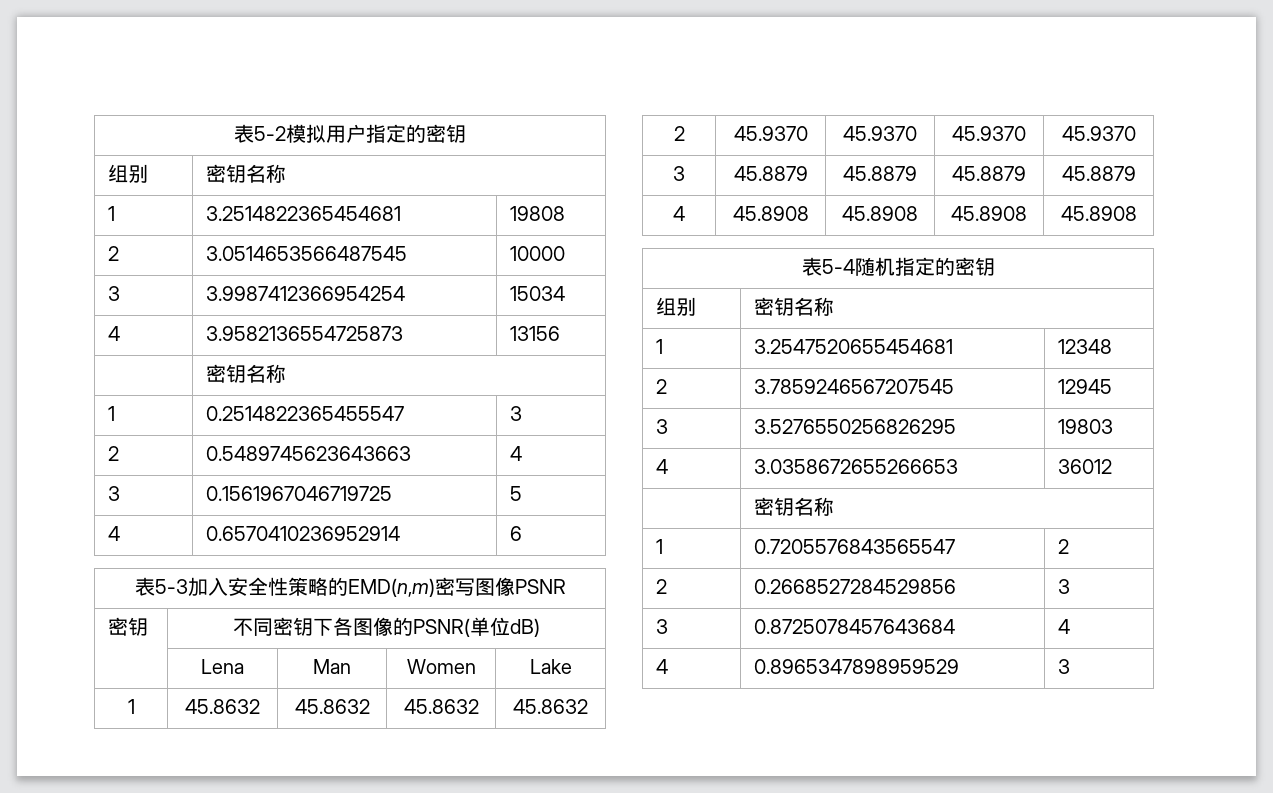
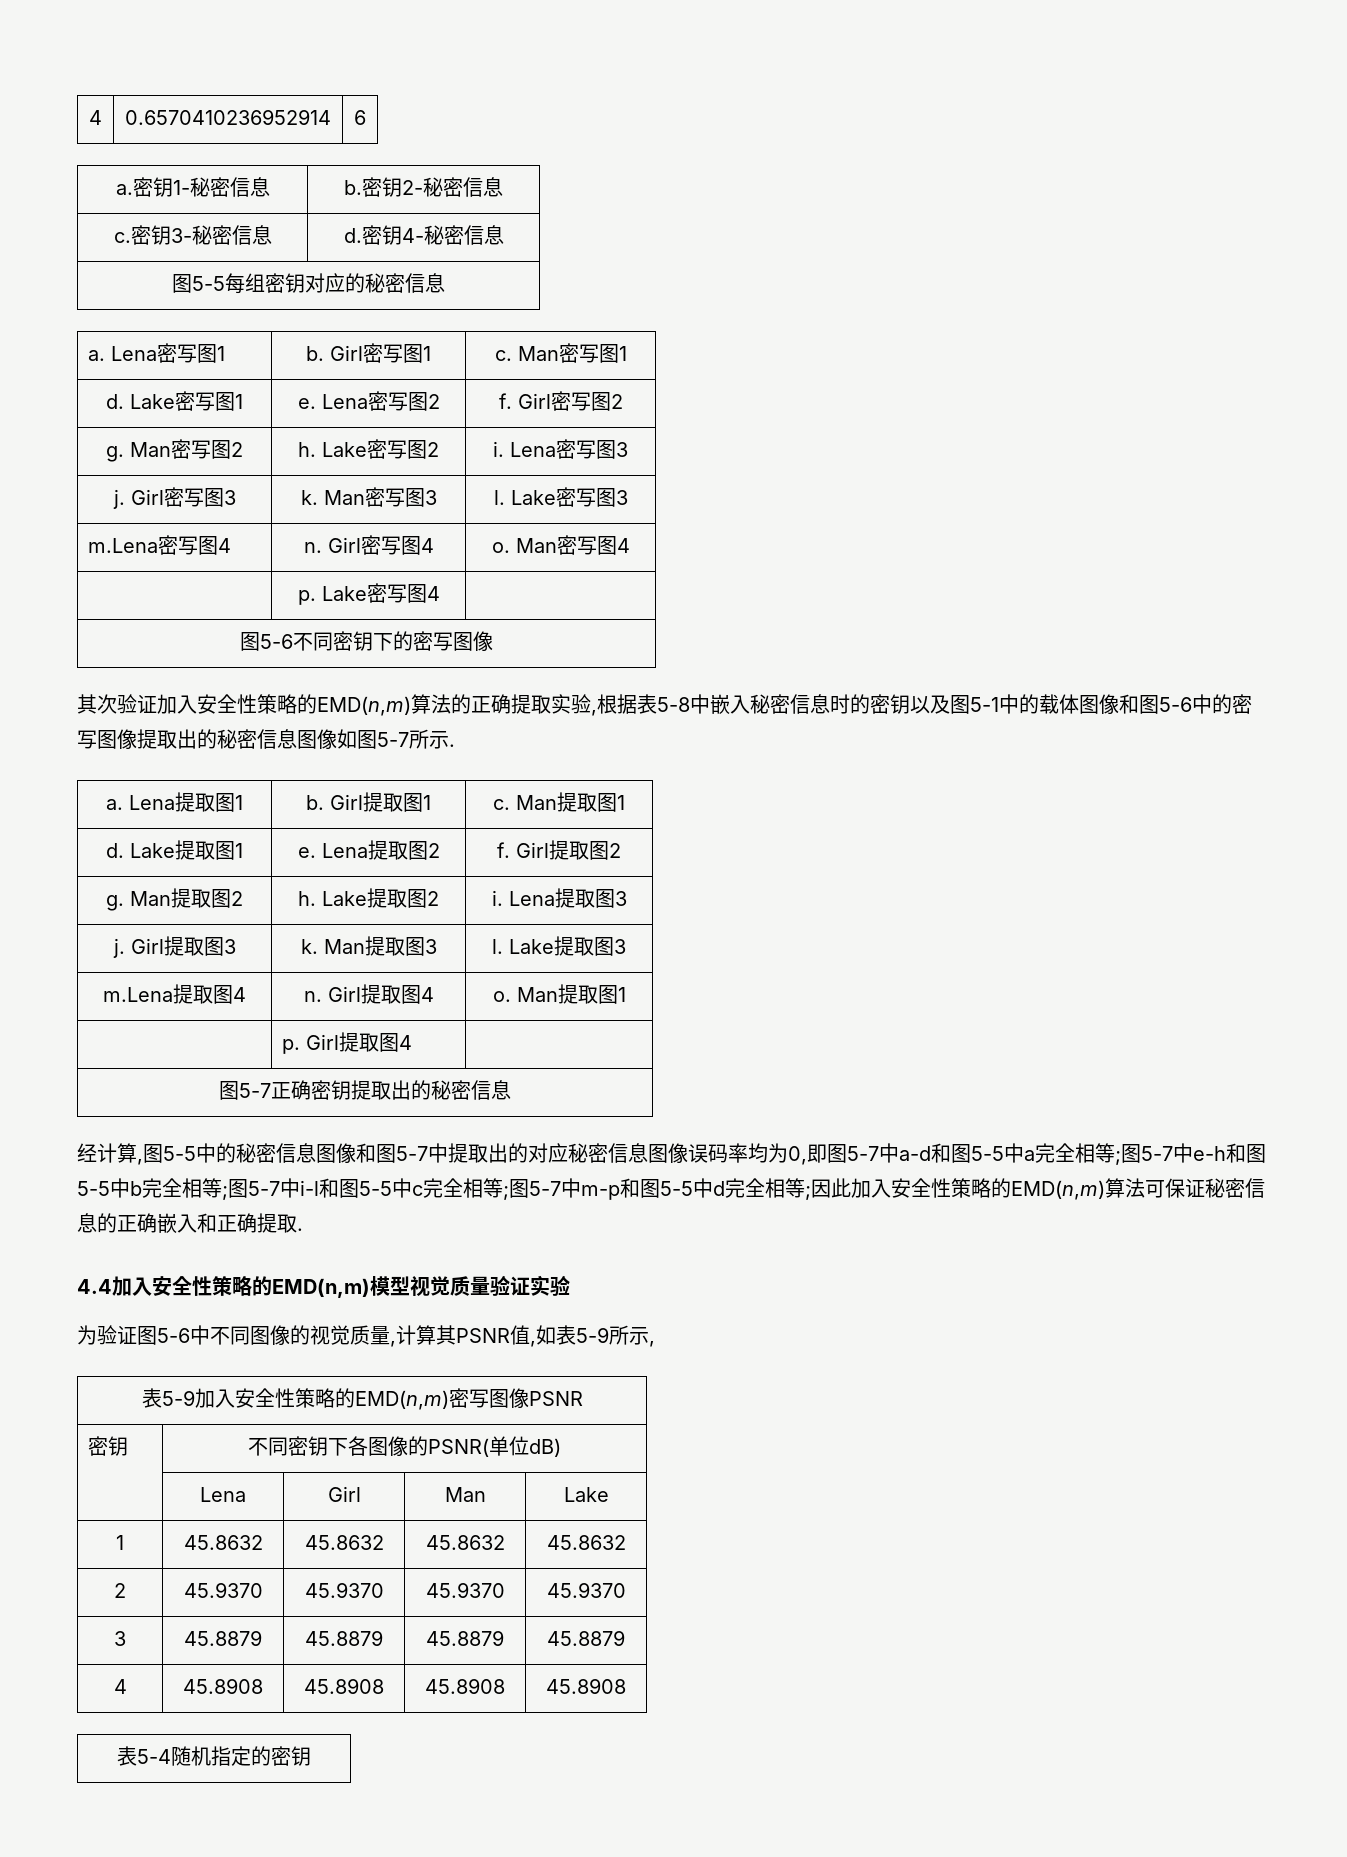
[234,124,466,143] [107,164,148,183] [205,164,286,183] [107,206,115,221] [205,206,401,221] [509,206,565,221] [107,246,119,261] [205,246,407,261] [509,246,565,261] [107,286,120,301] [205,286,405,301] [509,286,565,301] [107,326,120,341] [205,326,403,341] [509,326,560,341] [205,364,286,383] [107,406,115,421] [205,406,404,421] [509,406,522,421] [107,446,119,461] [205,446,411,461] [509,446,522,461] [107,486,120,501] [205,486,392,501] [509,486,522,501] [107,526,120,541] [205,526,400,541] [509,526,522,541] [134,577,188,596] 表5-2模拟用户指定的密钥 // 组别 | 密钥名称 // 1 | 3.2514822365454681 | 19808 // 2 | 3.0514653566487545 | 10000 // 3 | 3.9987412366954254 | 15034 // 4 | 3.9582136554725873 | 13156 // | 密钥名称 // 1 | 0.2514822365455547 | 3 // 2 | 0.5489745623643663 | 4 // 3 | 0.1561967046719725 | 5 // 4 | 0.6570410236952914 | 6 // 表5-3 -> [89,110,102,125] [125,109,331,125] [354,110,366,125] [115,177,270,197] [344,177,503,197] [113,225,272,245] [343,225,504,245] [172,273,446,294] [88,343,226,363] [306,343,431,363] [494,343,627,363] [106,391,243,411] [297,391,440,411] [498,391,623,411] [106,439,243,462] [298,439,439,459] [493,439,628,459] [112,487,236,509] [300,487,437,507] [493,487,628,507] [88,535,232,555] [303,535,434,555] [491,535,630,555] [297,583,440,605] [239,631,493,651] [77,694,1252,716] [77,729,455,749] [106,792,243,812] [306,792,431,812] [493,792,625,812] [106,840,243,860] [297,840,440,860] [497,840,621,860] [106,888,243,911] [298,888,439,908] [491,888,627,908] [112,936,236,958] [300,936,437,956] [492,936,626,956] [103,984,246,1004] [303,984,434,1004] [492,984,626,1004] [282,1032,413,1054] [218,1080,511,1100] [77,1143,1266,1165] [77,1178,1265,1200] [77,1213,303,1233] [77,1275,570,1298] [77,1325,655,1347] [141,1388,195,1408] 4 | 0.6570410236952914 | 6 // a.密钥1-秘密信息 | b.密钥2-秘密信息 // c.密钥3-秘密信息 | d.密钥4-秘密信息 // 图5-5每组密钥对应的秘密信息 // a. Lena密写图1 | b. Girl密写图1 | c. Man密写图1 // d. Lake密写图1 | e. Lena密写图2 | f. Girl密写图2 // g. Man密写图2 | h. Lake密写图2 | i. Lena密写图3 // j. Girl密写图3 | k. Man密写图3 | l. Lake密写图3 // m.Lena密写图4 | n. Girl密写图4 | o. Man密写图4 // | p. Lake密写图4 | // 图5-6不同密钥下的密写图像 // 其次验证加入安全性策略的EMD(n,m)算法的正确提取实验,根据表5-8中嵌入秘密信息时的密钥以及图5-1中的载体图像和图5-6中的密写图像提取出的秘密信息图像如图5-7所示. // a. Lena提取图1 | b. Girl提取图1 | c. Man提取图1 // d. Lake提取图1 | e. Lena提取图2 | f. Girl提取图2 // g. Man提取图2 | h. Lake提取图2 | i. Lena提取图3 // j. Girl提取图3 | k. Man提取图3 | l. Lake提取图3 // m.Lena提取图4 | n. Girl提取图4 | o. Man提取图1 // | p. Girl提取图4 | // 图5-7正确密钥提取出的秘密信息 // 经计算,图5-5中的秘密信息图像和图5-7中提取出的对应秘密信息图像误码率均为0,即图5-7中a-d和图5-5中a完全相等;图5-7中e-h和图5-5中b完全相等;图5-7中i-l和图5-5中c完全相等;图5-7中m-p和图5-5中d完全相等;因此加入安全性策略的EMD(n,m)算法可保证秘密信息的正确嵌入和正确提取. // 4.4加入安全性策略的EMD(n,m)模型视觉质量验证实验 // 为验证图5-6中不同图像的视觉质量,计算其PSNR值,如表5-9所示, // 表5-9
[313,659,351,674] [406,659,476,674] | Man | Women -> [327,1486,361,1502] [444,1487,486,1502] | Girl | Man
[655,297,696,316] [753,297,834,316] [655,339,663,354] [753,339,953,354] [1057,339,1112,354] [655,379,667,394] [753,379,954,394] [1057,379,1112,394] [655,419,668,434] [753,419,956,434] [1057,419,1113,434] [655,459,668,474] [753,459,958,474] [1057,459,1112,474] [753,497,834,516] [655,539,663,554] [753,539,955,554] [1057,539,1069,554] [655,579,667,594] [753,579,956,594] [1057,579,1070,594] [655,619,668,634] [753,619,955,634] [1057,619,1070,634] [655,659,668,674] [753,659,959,674] [1057,659,1070,674] // 组别 | 密钥名称 // 1 | 3.2547520655454681 | 12348 // 2 | 3.7859246567207545 | 12945 // 3 | 3.5276550256826295 | 19803 // 4 | 3.0358672655266653 | 36012 // | 密钥名称 // 1 | 0.7205576843565547 | 2 // 2 | 0.2668527284529856 | 3 // 3 | 0.8725078457643684 | 4 // 4 | 0.8965347898959529 | 3 -> (311, 1756) none

